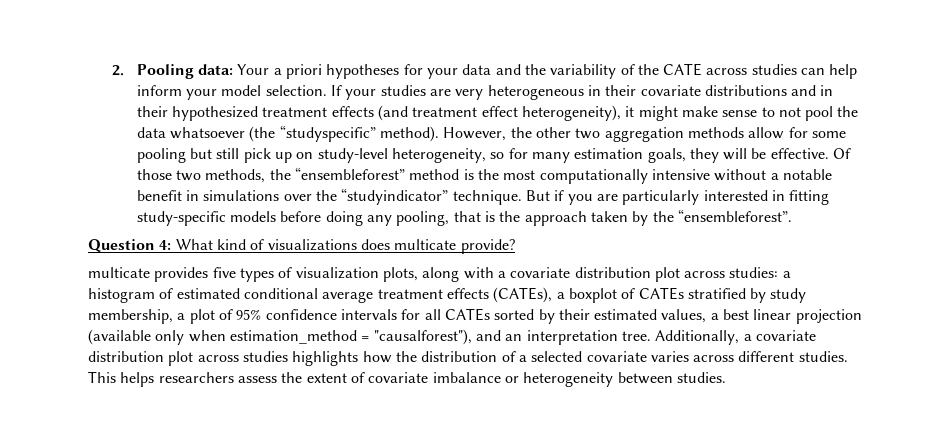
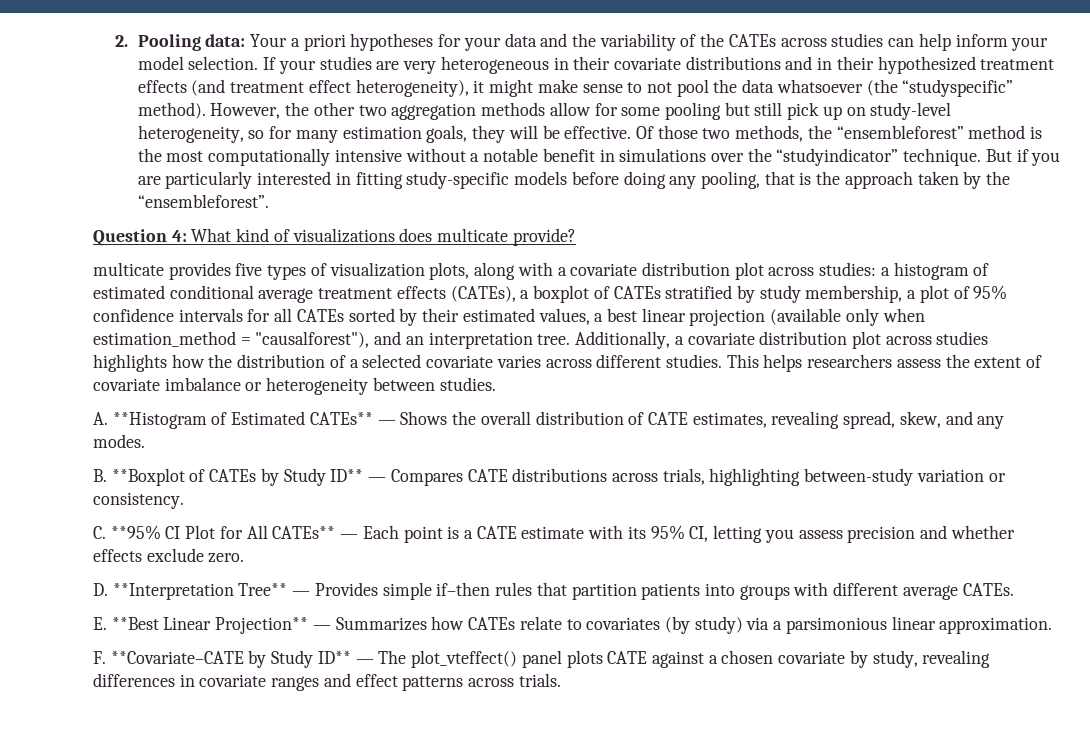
[663,63,703,76] CATE -> [728,34,776,47] CATEs
(726, 377) none -> [93,411,1005,429] [93,434,145,448] [93,468,1006,486] [93,492,184,509] [93,525,1015,543] [93,548,245,563] [93,582,1014,600] [93,616,1053,634] [93,650,991,668] [93,673,561,691] // A. **Histogram of Estimated CATEs** — Shows the overall distribution of CATE estimates, revealing spread, skew, and any modes. // B. **Boxplot of CATEs by Study ID** — Compares CATE distributions across trials, highlighting between-study variation or consistency. // C. **95% CI Plot for All CATEs** — Each point is a CATE estimate with its 95% CI, letting you assess precision and whether effects exclude zero. // D. **Interpretation Tree** — Provides simple if–then rules that partition patients into groups with different average CATEs. // E. **Best Linear Projection** — Summarizes how CATEs relate to covariates (by study) via a parsimonious linear approximation. // F. **Covariate–CATE by Study ID** — The plot_vteffect() panel plots CATE against a chosen covariate by study, revealing differences in covariate ranges and effect patterns across trials.

